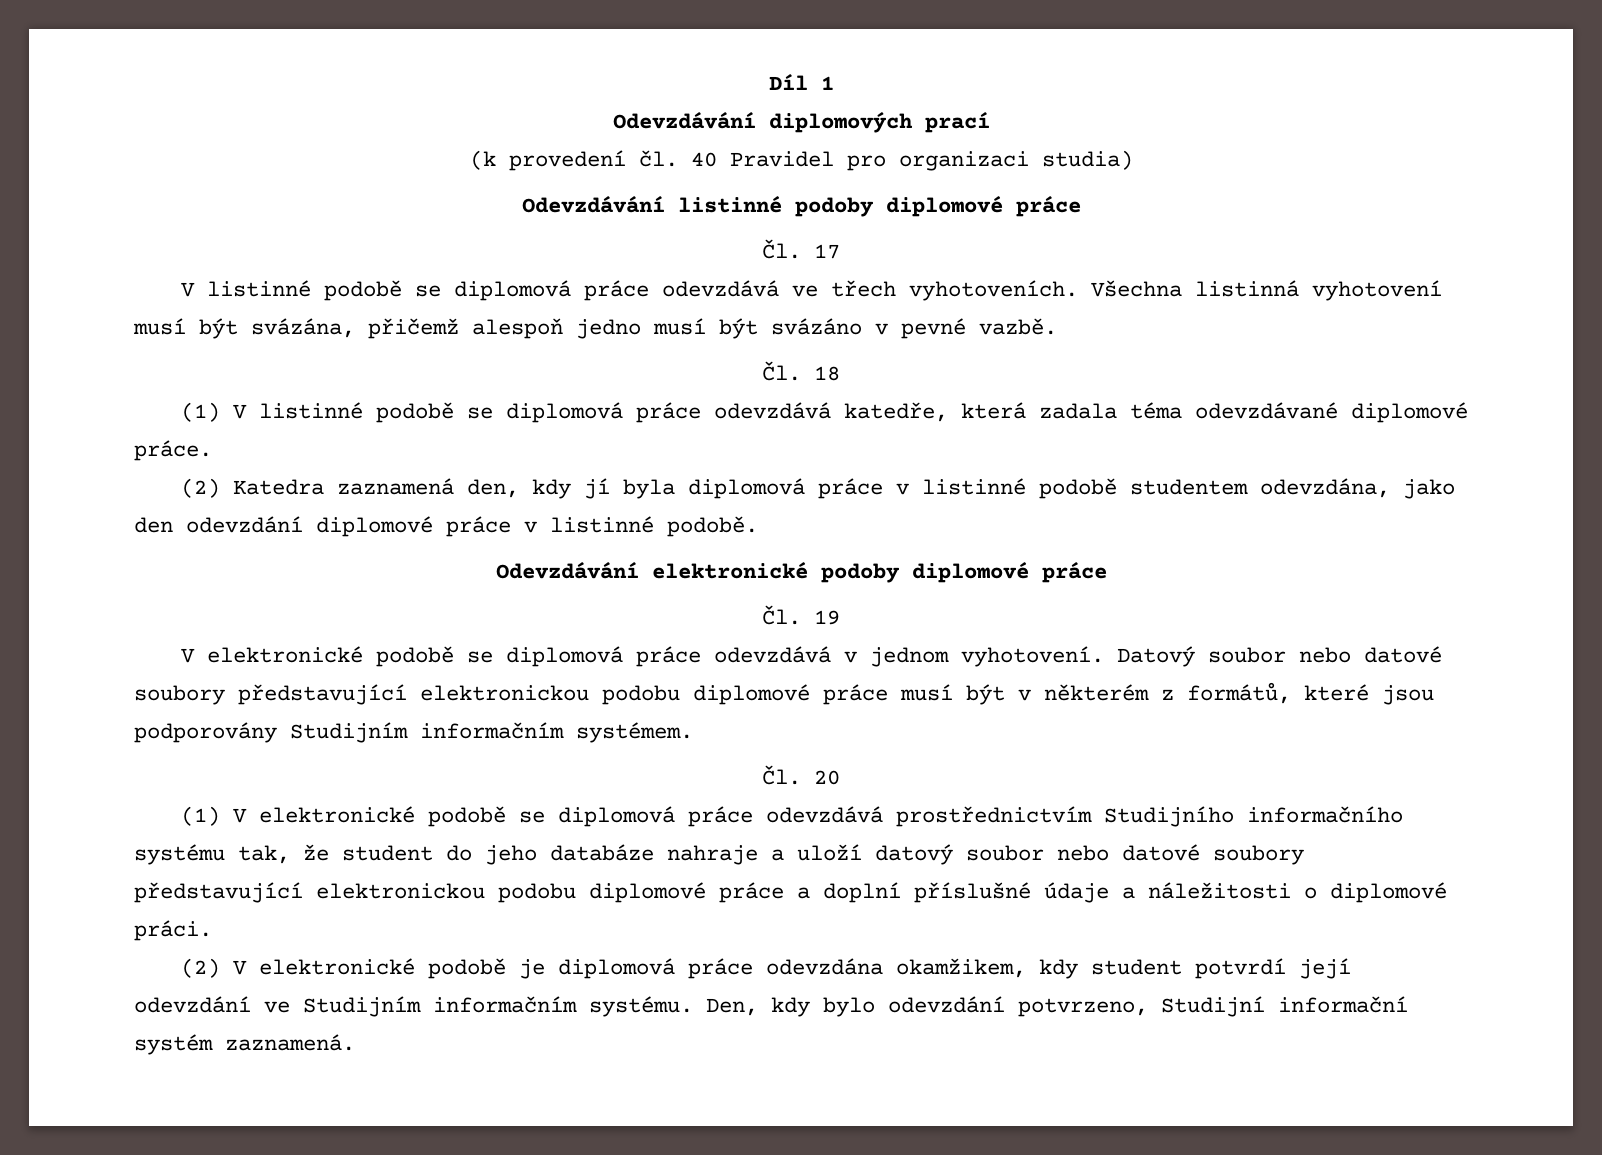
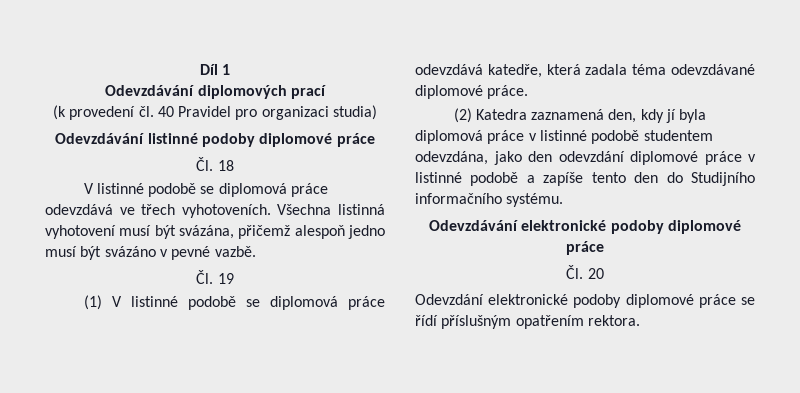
[814,244,840,259] 17 -> [217,160,234,171] 18
[814,366,840,381] 18 -> [217,273,234,284] 19
[667,516,758,537] podobě. -> [470,172,755,186] [415,193,564,207] podobě a zapíše tento den do Studijního informačního systému.
[814,610,840,625] [180,646,1442,667] [134,682,1434,705] [134,722,693,743] [762,765,840,785] [180,806,1403,827] [134,844,1304,865] [134,882,1447,903] [134,920,212,941] [180,958,1351,979] [134,996,1408,1017] [134,1034,355,1055] 19 // V elektronické podobě se diplomová práce odevzdává v jednom vyhotovení. Datový soubor nebo datové soubory představující elektronickou podobu diplomové práce musí být v některém z formátů, které jsou podporovány Studijním informačním systémem. // Čl. 20 // (1) V elektronické podobě se diplomová práce odevzdává prostřednictvím Studijního informačního systému tak, že student do jeho databáze nahraje a uloží datový soubor nebo datové soubory představující elektronickou podobu diplomové práce a doplní příslušné údaje a náležitosti o diplomové práci. // (2) V elektronické podobě je diplomová práce odevzdána okamžikem, kdy student potvrdí její odevzdání ve Studijním informačním systému. Den, kdy bylo odevzdání potvrzeno, Studijní informační systém zaznamená. -> [587,268,604,279] [415,294,755,308] [415,315,640,329] 20 // Odevzdání elektronické podoby diplomové práce se řídí příslušným opatřením rektora.

